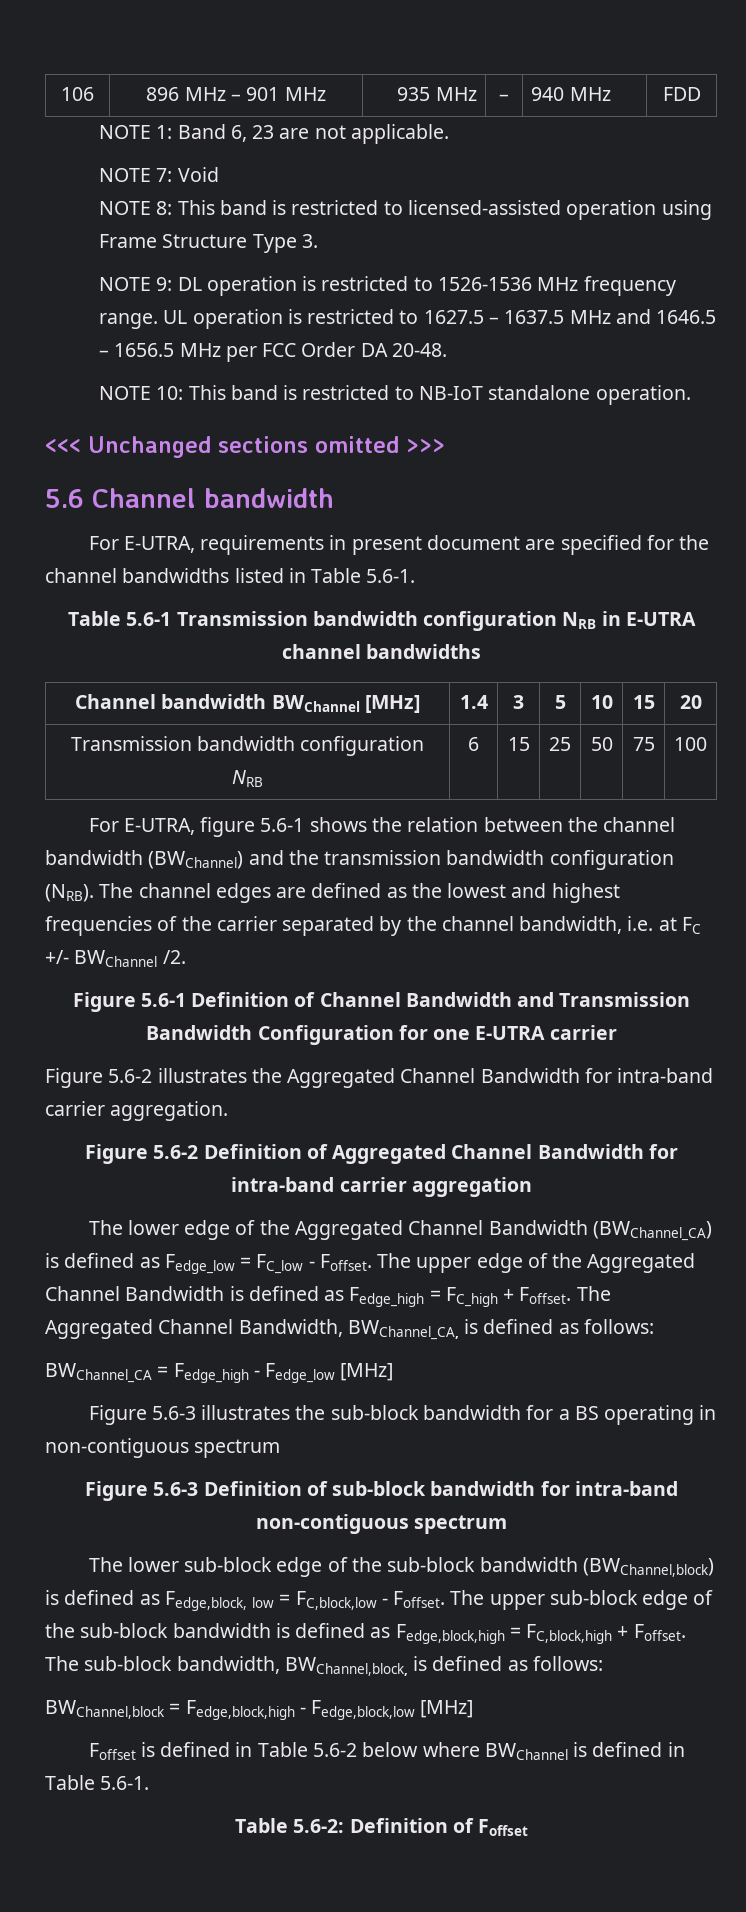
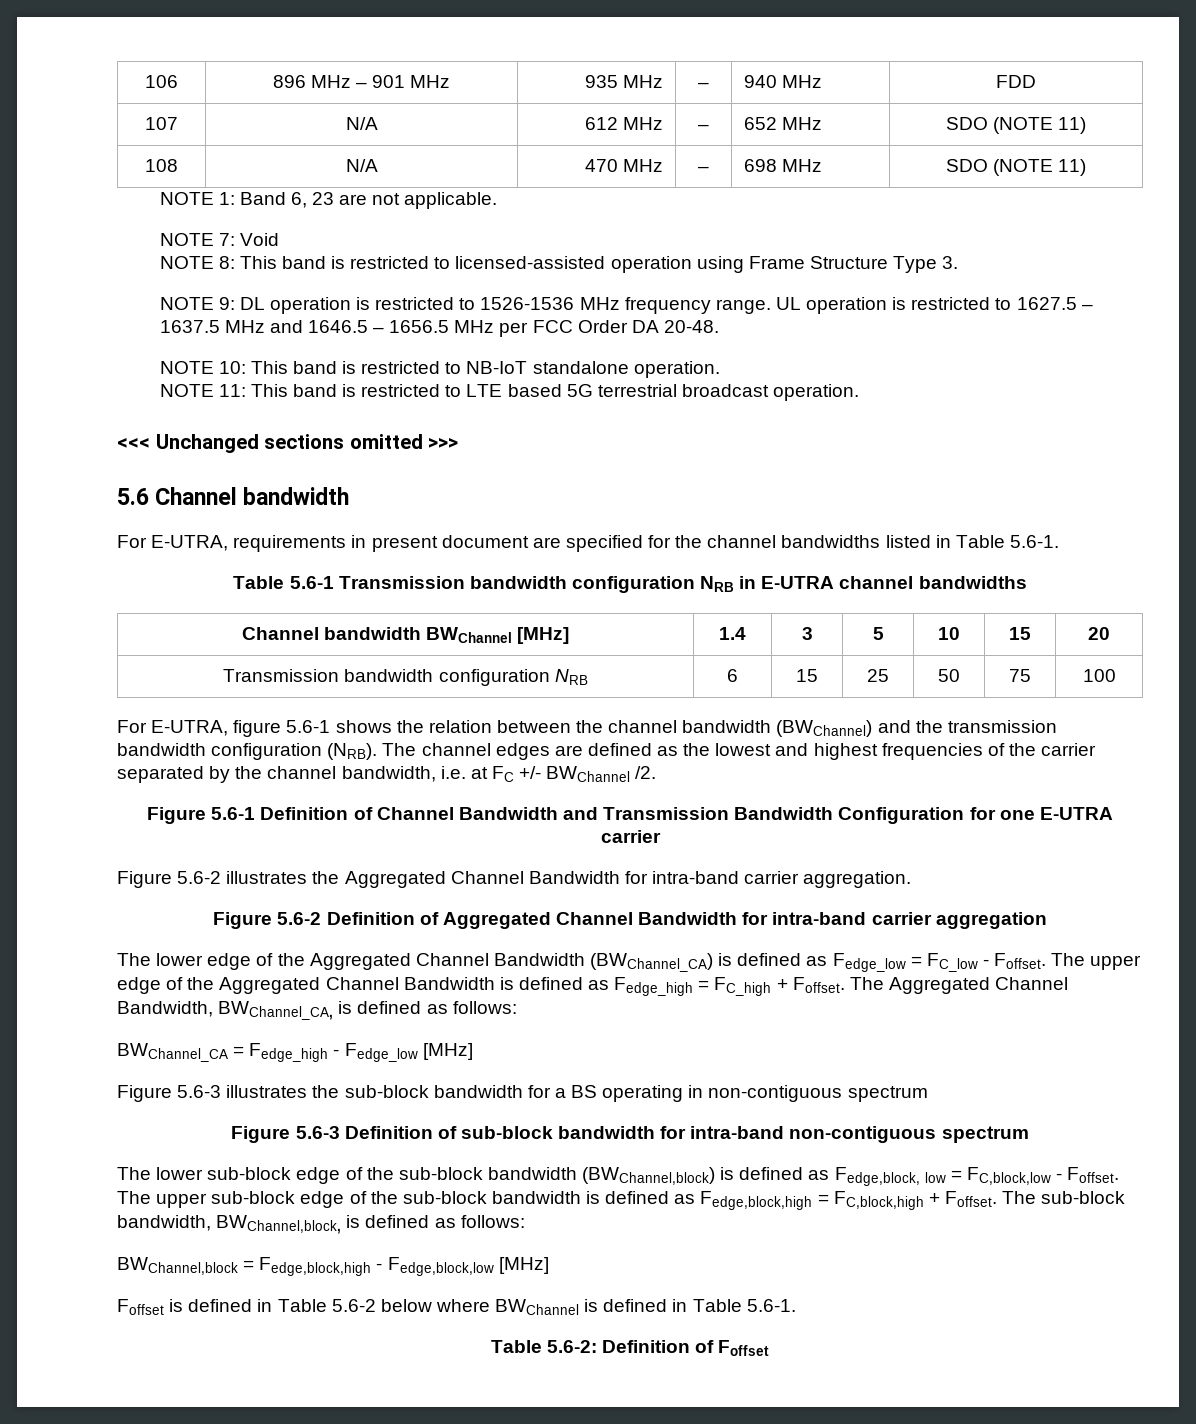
(701, 94) none -> [145,117,178,130] [345,117,378,130] [585,117,664,130] [698,124,709,130] [743,117,822,130] [945,117,1087,134] [145,159,178,172] [345,159,378,172] [585,159,664,172] [698,166,709,172] [743,159,822,172] [945,159,1087,176] // 107 | N/A | 612 MHz | – | 652 MHz | SDO (NOTE 11) // 108 | N/A | 470 MHz | – | 698 MHz | SDO (NOTE 11)
(691, 395) none -> [159,384,860,401] // NOTE 11: This band is restricted to LTE based 5G terrestrial broadcast operation.

